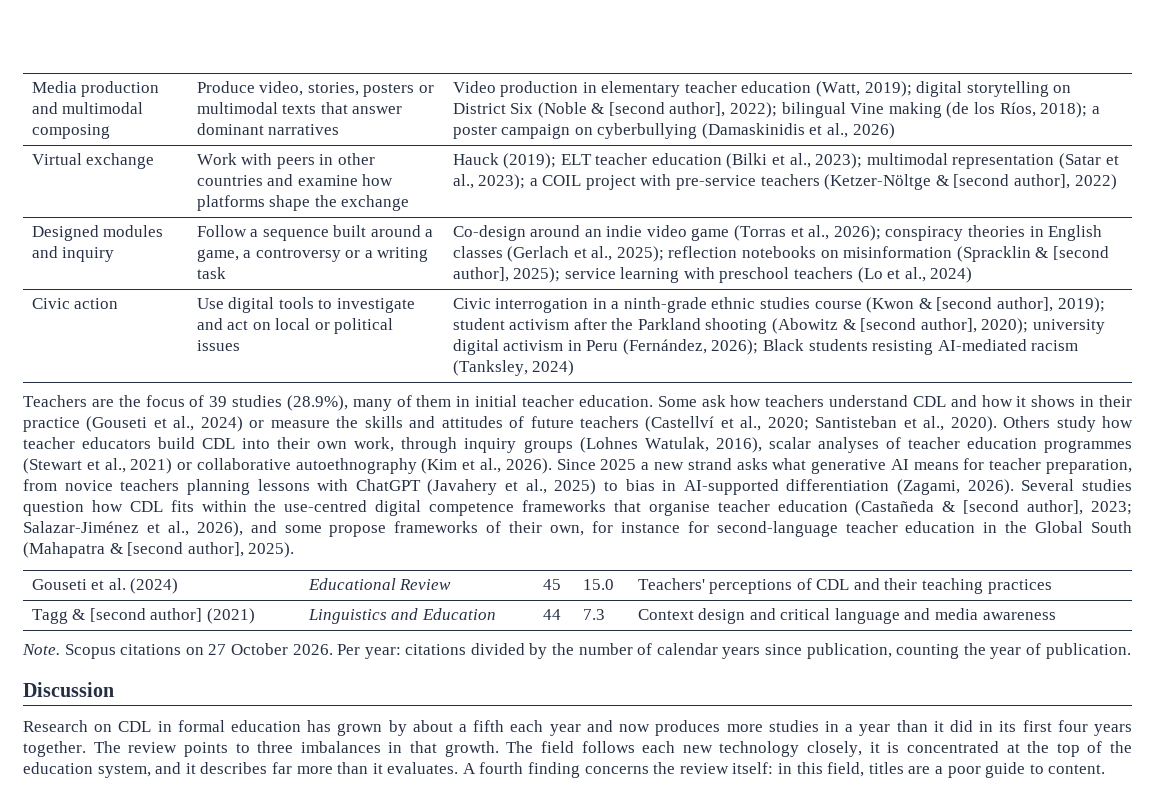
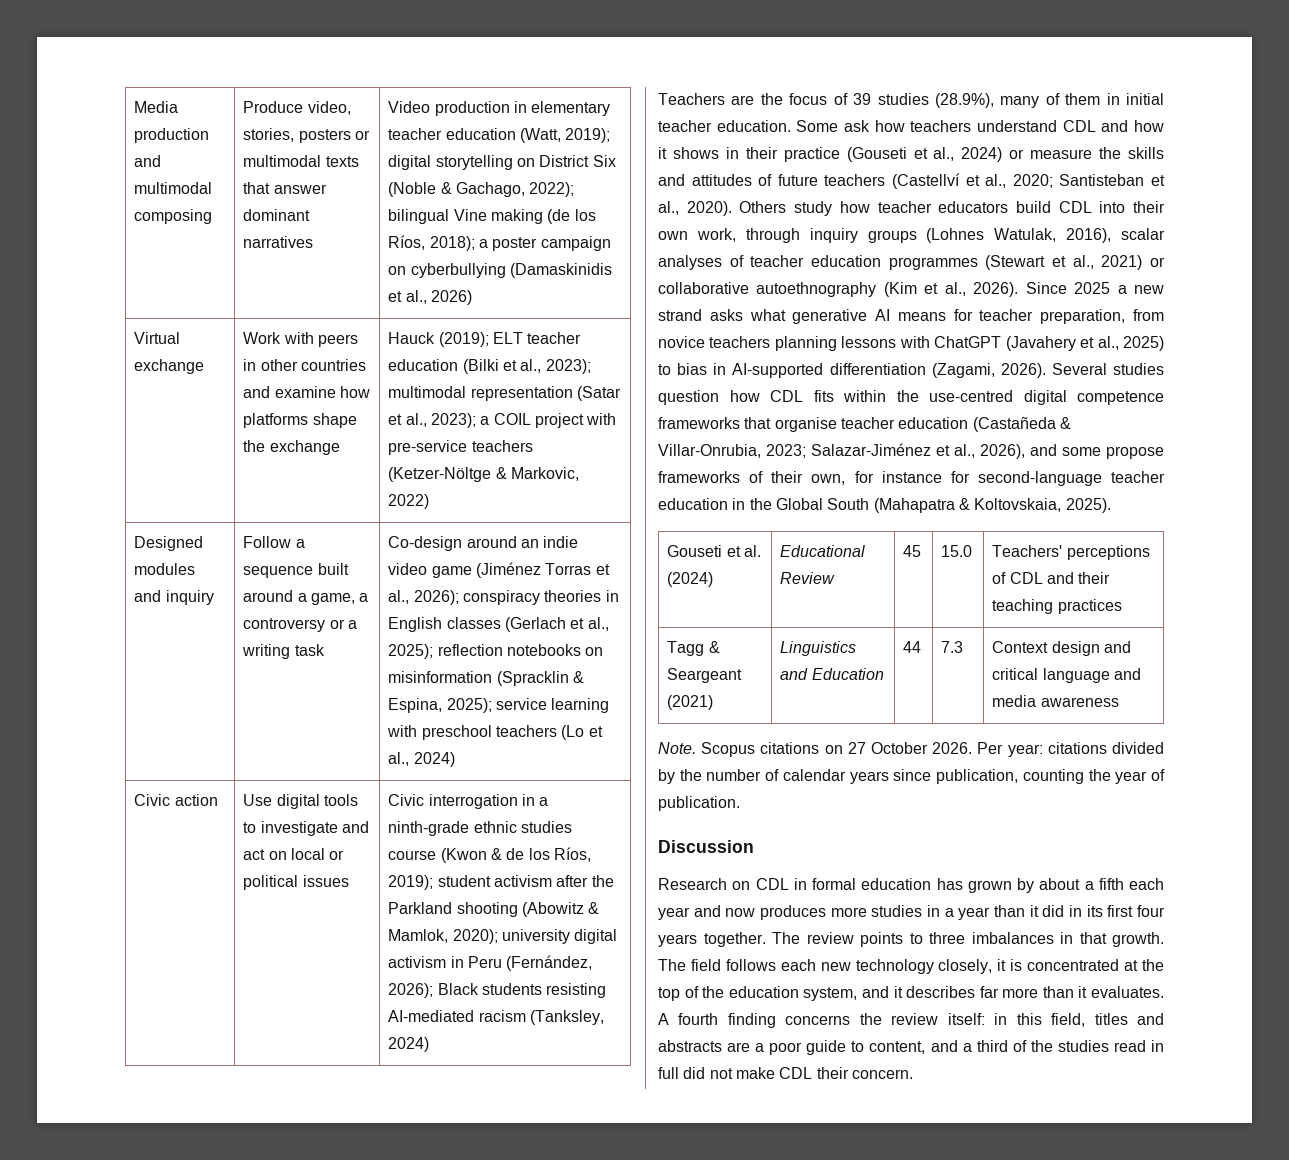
[608,102,726,117] [second author], -> [456,182,526,197] Gachago,
[953,174,1071,189] [second author], -> [511,467,580,481] Markovic,
[734,225,787,241] (Torras -> [476,562,592,578] (Jiménez Torras
[1053,246,1110,260] [452,267,509,282] [second author], -> [388,698,443,713] Espina,
[936,297,1054,312] [second author], -> [506,847,592,862] de los Ríos,
[860,318,977,333] [second author], -> [388,929,449,943] Mamlok,
[963,500,1084,515] [second author], -> [658,444,761,458] Villar-Onrubia,
[127,542,244,557] [second author], -> [974,498,1062,512] Koltovskaia,
[89,608,203,622] [second author] -> [667,668,743,683] Seargeant
(904, 768) none -> [1137,1013,1164,1025] [658,1040,722,1052] and abstracts
[1048,764,1106,774] content. -> [869,1040,1164,1054] [658,1067,913,1079] content, and a third of the studies read in full did not make CDL their concern.

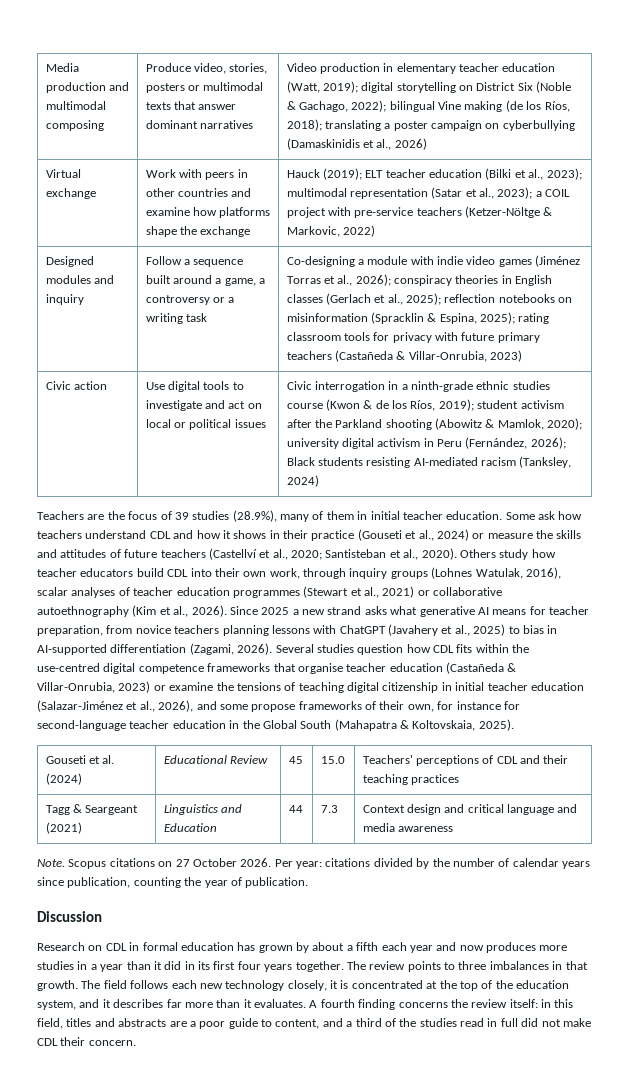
(475, 243) none -> [324,120,381,131] translating
[388,536,540,551] Co-design around an -> [286,256,434,267] Co-designing a module with
[431,566,472,578] game -> [498,259,532,267] games
[496,698,610,713] [387,725,603,740] [388,752,455,767] service learning with preschool teachers (Lo et al., 2024) -> [518,313,550,324] [286,332,540,343] [286,350,523,362] rating classroom tools for privacy with future primary teachers (Castañeda & Villar-Onrubia, 2023)
[766,443,931,458] 2023; Salazar-Jiménez -> [118,681,584,693] [37,700,123,712] 2023) or examine the tensions of teaching digital citizenship in initial teacher education (Salazar-Jiménez

